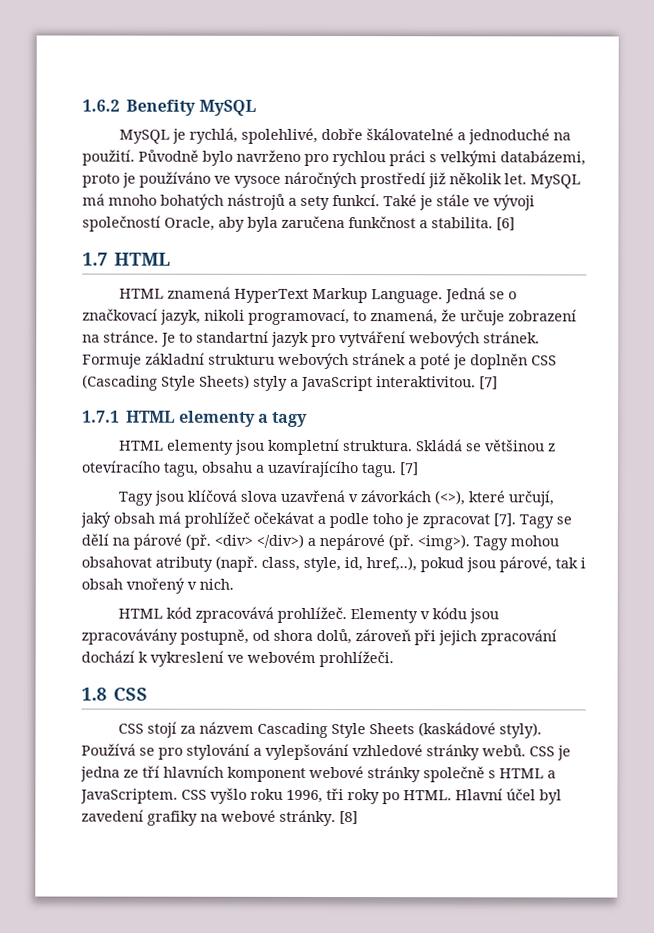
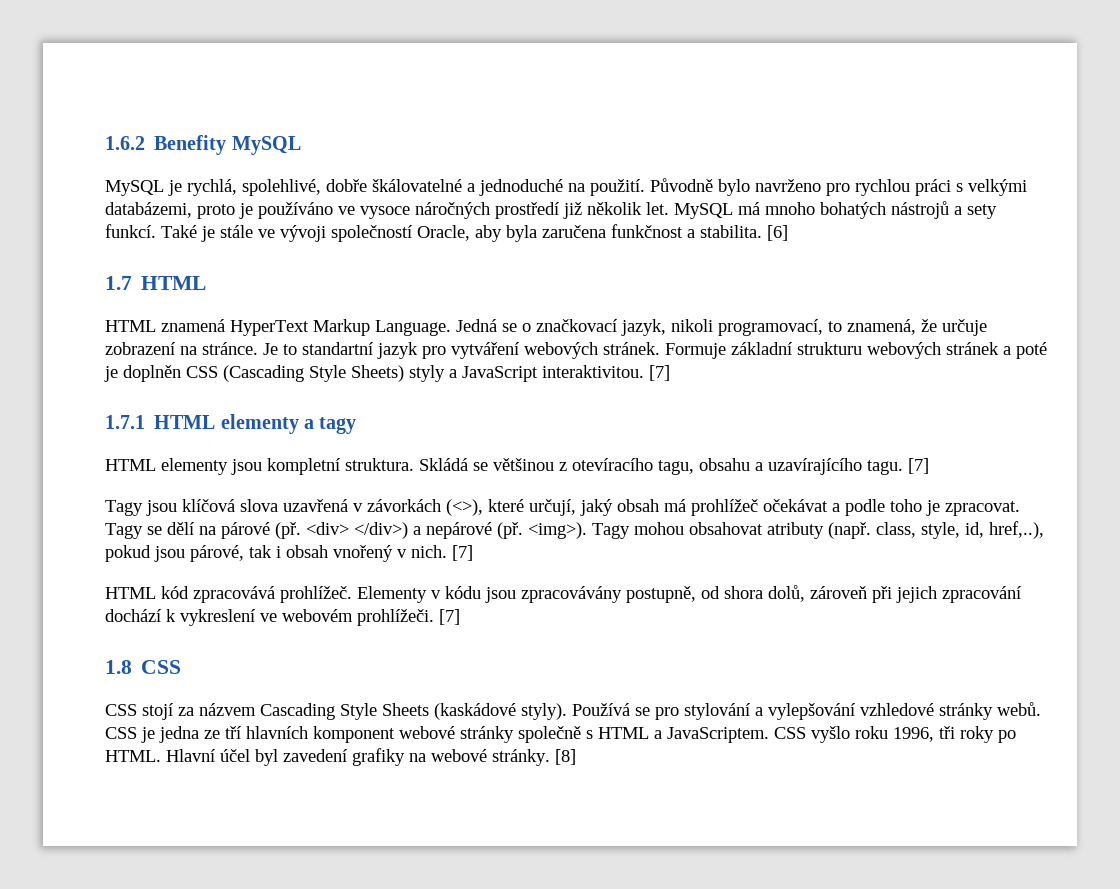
[422,513,516,529] zpracovat [7]. -> [945,501,1020,516] zpracovat.
(234, 584) none -> [452,545,473,561] [7]
(394, 659) none -> [439,609,460,625] [7]

